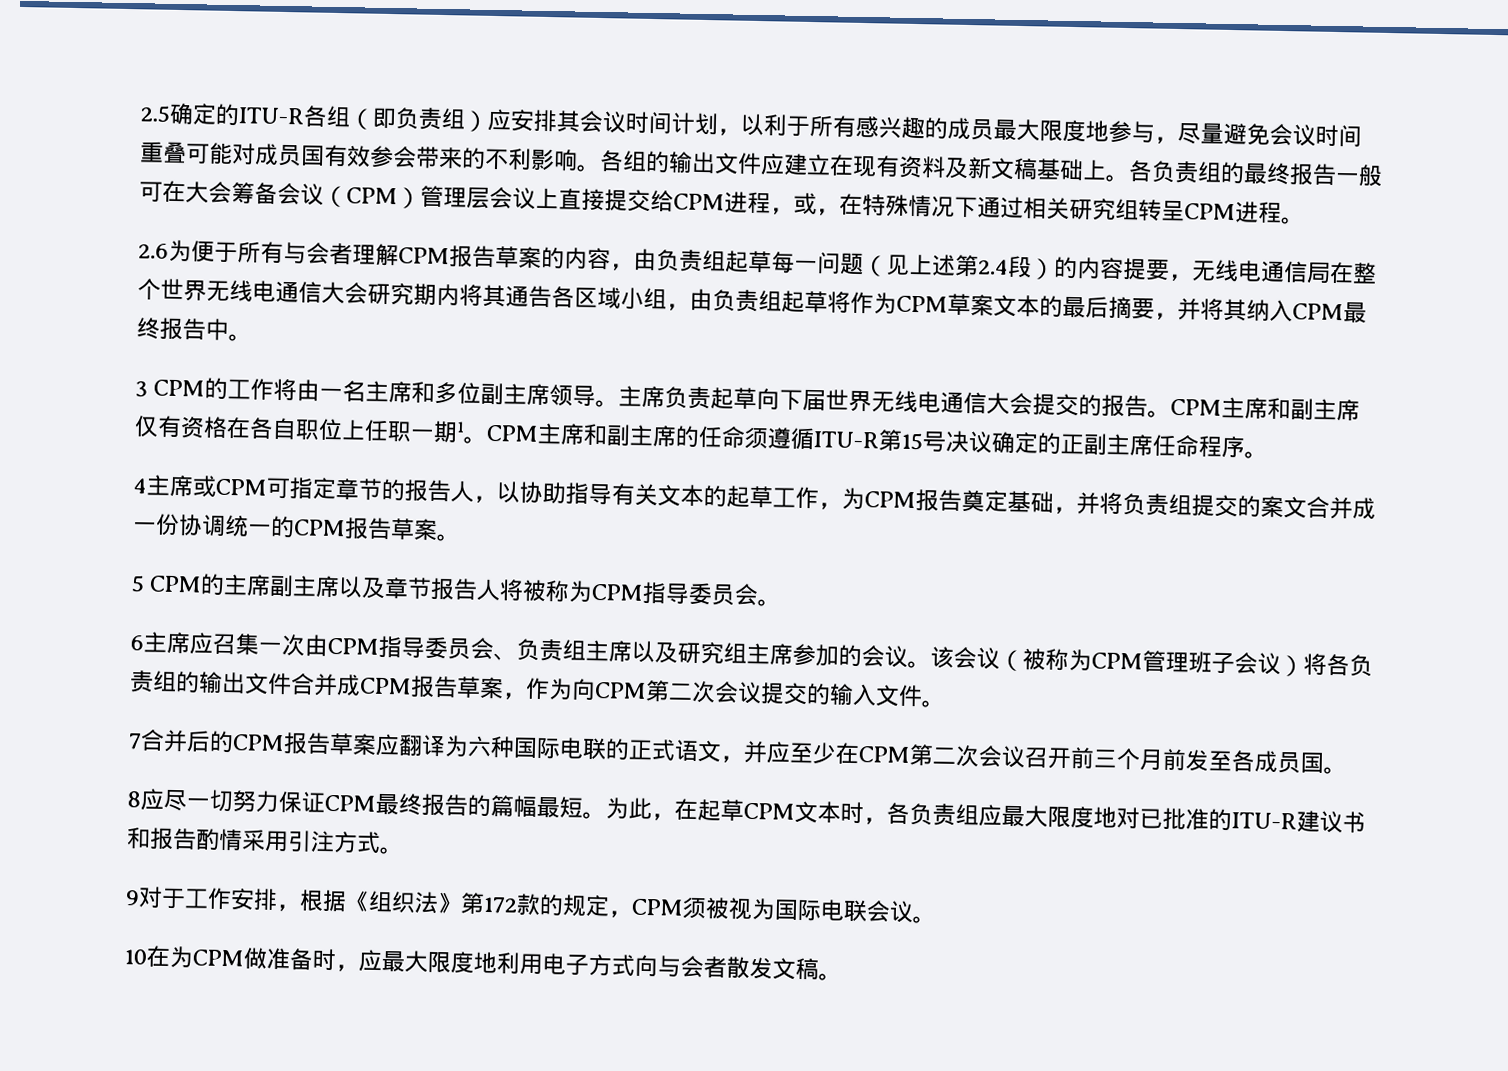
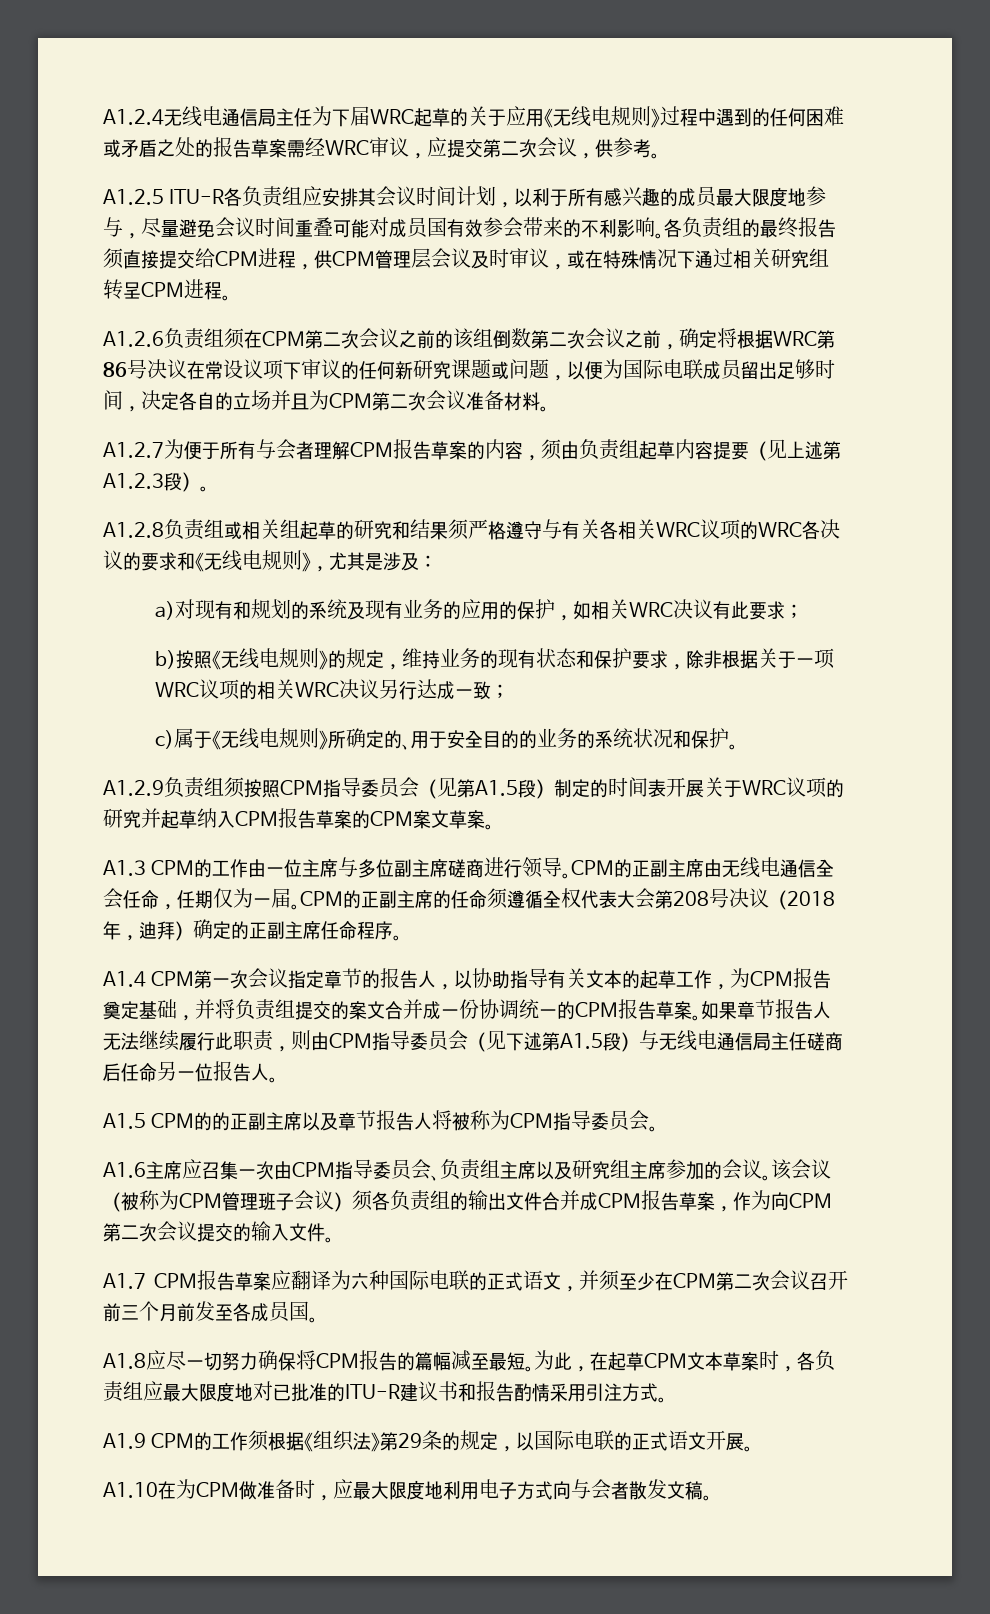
[140,102,489,132] 2.5确定的ITU-R各组（即负责组） -> [103,106,844,128] [103,137,660,159] [103,186,303,207] A1.2.4无线电通信局主任为下届WRC起草的关于应用《无线电规则》过程中遇到的任何困难或矛盾之处的报告草案需经WRC审议，应提交第二次会议，供参考。 // A1.2.5 ITU-R各负责组
[622,150,1383,187] [139,180,559,210] 组的输出文件应建立在现有资料及新文稿基础上。各负责组的最终报告一般可在大会筹备会议（CPM）管理层会议上 -> [682,217,836,238] [103,248,124,269] 负责组的最终报告须
[793,192,840,216] 或， -> [314,248,585,270] 供CPM管理层会议及时审议，或
[138,243,169,259] 2.6 -> [103,328,835,350] [103,359,835,381] [103,390,549,412] [103,442,164,458] A1.2.6负责组须在CPM第二次会议之前的该组倒数第二次会议之前，确定将根据WRC第86号决议在常设议项下审议的任何新研究课题或问题，以便为国际电联成员留出足够时间，决定各自的立场并且为CPM第二次会议准备材料。 // A1.2.7
[633,248,864,276] 由负责组起草每一问题 -> [541,439,749,460] 须由负责组起草内容提要
[977,255,1377,284] [137,278,1367,324] [136,317,252,342] [135,377,1361,422] [134,415,465,444] [463,422,608,447] 2.4段）的内容提要，无线电通信局在整个世界无线电通信大会研究期内将其通告各区域小组，由负责组起草将作为CPM草案文本的最后摘要，并将其纳入CPM最终报告中。 // 3 CPM的工作将由一名主席和多位副主席领导。主席负责起草向下届世界无线电通信大会提交的报告。CPM主席和副主席仅有资格在各自职位上任职一期1。CPM主席和 -> [103,472,209,492] [103,519,840,540] [103,550,437,572] [154,599,803,621] [154,648,835,670] [154,679,509,700] [154,728,738,750] [103,777,844,799] [103,808,494,830] [103,857,835,879] [103,888,379,910] A1.2.3段）。 // A1.2.8负责组或相关组起草的研究和结果须严格遵守与有关各相关WRC议项的WRC各决议的要求和《无线电规则》，尤其是涉及： // a)对现有和规划的系统及现有业务的应用的保护，如相关WRC决议有此要求； // b)按照《无线电规则》的规定，维持业务的现有状态和保护要求，除非根据关于一项WRC议项的相关WRC决议另行达成一致； // c)属于《无线电规则》所确定的、用于安全目的的业务的系统状况和保护。 // A1.2.9负责组须按照CPM指导委员会（见第A1.5段）制定的时间表开展关于WRC议项的研究并起草纳入CPM报告草案的CPM案文草案。 // A1.3 CPM的工作由一位主席与多位副主席磋商进行领导。CPM的正副主席由无线电通信全会任命，任期仅为一届。CPM的正
[813,429,993,454] ITU-R第15号决议 -> [543,888,835,910] [103,921,193,941] 全权代表大会第208号决议（2018年，迪拜）
[133,474,291,500] 4主席或CPM可 -> [103,968,289,989] A1.4 CPM第一次会议
[131,573,272,597] // 5 CPM的主席 -> [701,999,831,1020] [103,1030,843,1052] [103,1061,278,1083] [103,1112,249,1131] 如果章节报告人无法继续履行此职责，则由CPM指导委员会（见下述第A1.5段）与无线电通信局主任磋商后任命另一位报告人。 // A1.5 CPM的的正
[130,635,144,651] 6 -> [103,1162,146,1178] A1.6
[1303,653,1327,676] 将 -> [352,1190,373,1211] 须
[128,729,234,754] 7合并后的 -> [103,1273,146,1289] A1.7
[766,741,791,764] 应 -> [599,1270,620,1291] 须
[127,791,142,808] 8 -> [103,1353,146,1369] A1.8
[278,791,423,816] 保证CPM最终 -> [258,1350,359,1371] 确保将CPM
(538, 806) none -> [451,1350,489,1370] 减至
(841, 812) none -> [723,1352,759,1371] 草案
[125,886,300,912] 9对于工作安排， -> [103,1430,270,1451] A1.9 CPM的工作须
[483,893,936,924] [124,949,148,965] 172款的规定，CPM须被视为国际电联会议。 // 10 -> [398,1430,754,1452] [103,1482,158,1498] 29条的规定，以国际电联的正式语文开展。 // A1.10

